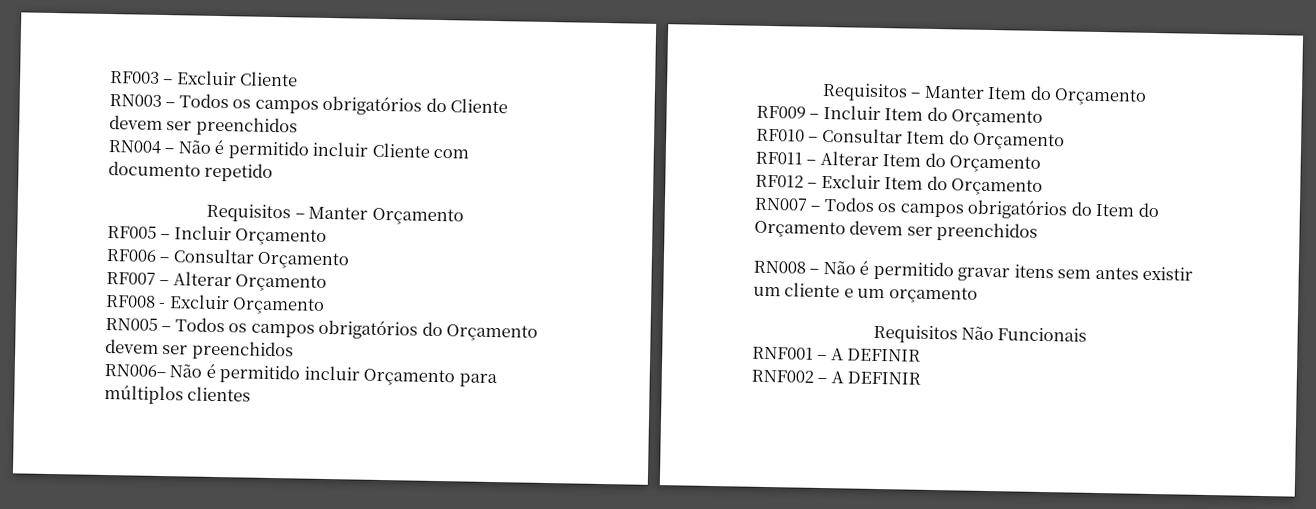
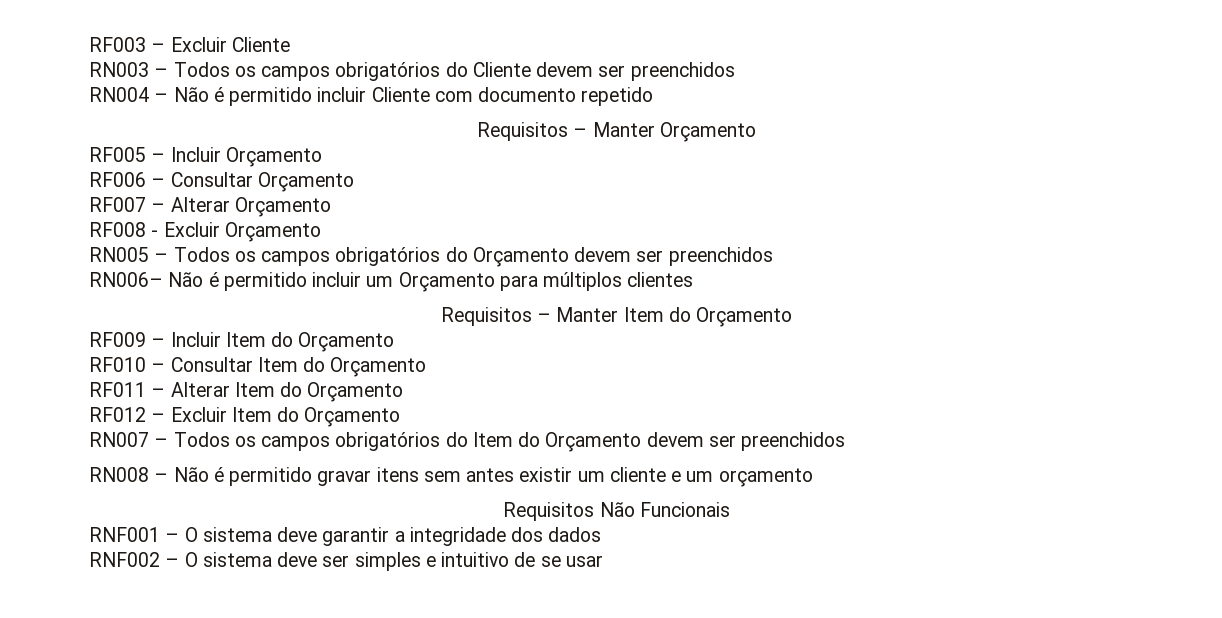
(360, 373) none -> [366,276,394,287] um
[830,348,922,362] [751,369,922,385] A DEFINIR // RNF002 – A DEFINIR -> [184,527,602,546] [89,552,603,571] O sistema deve garantir a integridade dos dados // RNF002 – O sistema deve ser simples e intuitivo de se usar

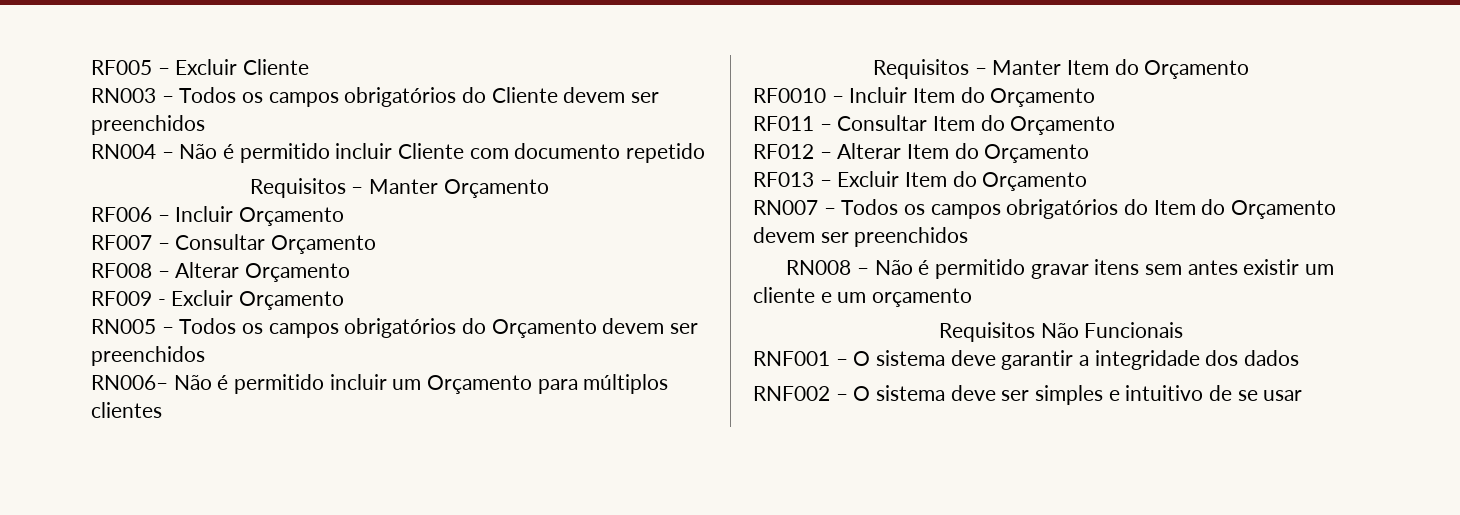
[89,37,146,52] RF003 -> [91,60,152,75] RF005
[89,147,146,162] RF005 -> [91,207,152,222] RF006
[89,172,146,187] RF006 -> [91,235,152,250] RF007
[89,197,146,212] RF007 -> [91,263,152,278] RF008
[89,222,146,237] RF008 -> [91,291,152,306] RF009
[89,332,146,347] RF009 -> [753,88,826,103] RF0010
[89,357,146,372] RF010 -> [753,116,814,131] RF011
[89,382,146,397] RF011 -> [753,144,814,159] RF012
[89,407,146,422] RF012 -> [753,172,814,187] RF013

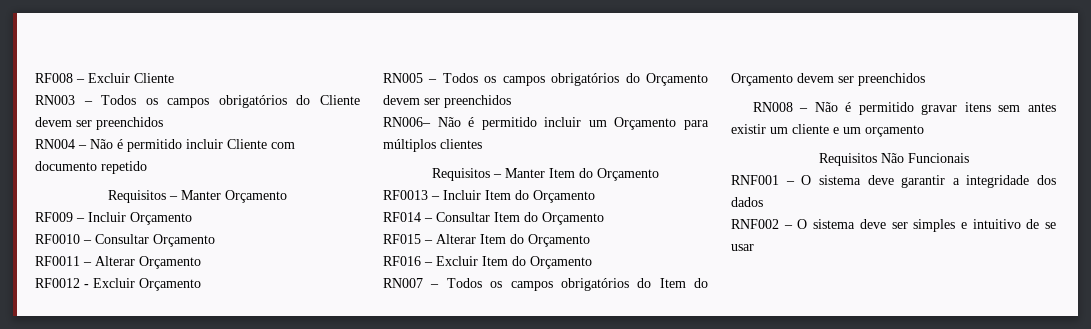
[91,60,152,75] RF005 -> [35,73,73,83] RF008
[91,207,152,222] RF006 -> [35,212,73,222] RF009
[91,235,152,250] RF007 -> [35,234,80,244] RF0010
[91,263,152,278] RF008 -> [35,256,80,266] RF0011
[91,291,152,306] RF009 -> [35,278,80,288] RF0012
[753,88,826,103] RF0010 -> [383,190,428,200] RF0013
[753,116,814,131] RF011 -> [383,212,421,222] RF014
[753,144,814,159] RF012 -> [383,234,421,244] RF015
[753,172,814,187] RF013 -> [383,256,421,266] RF016

